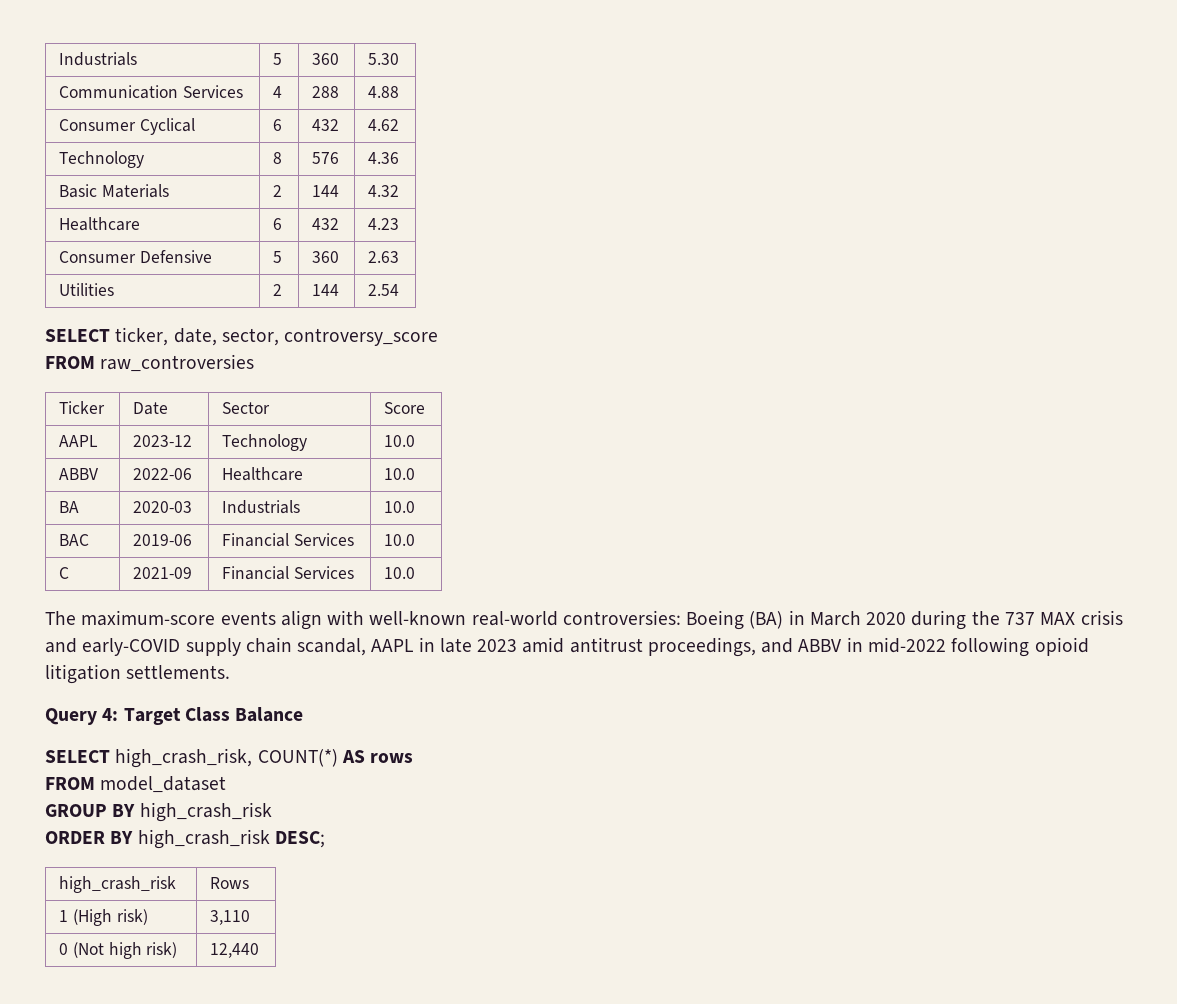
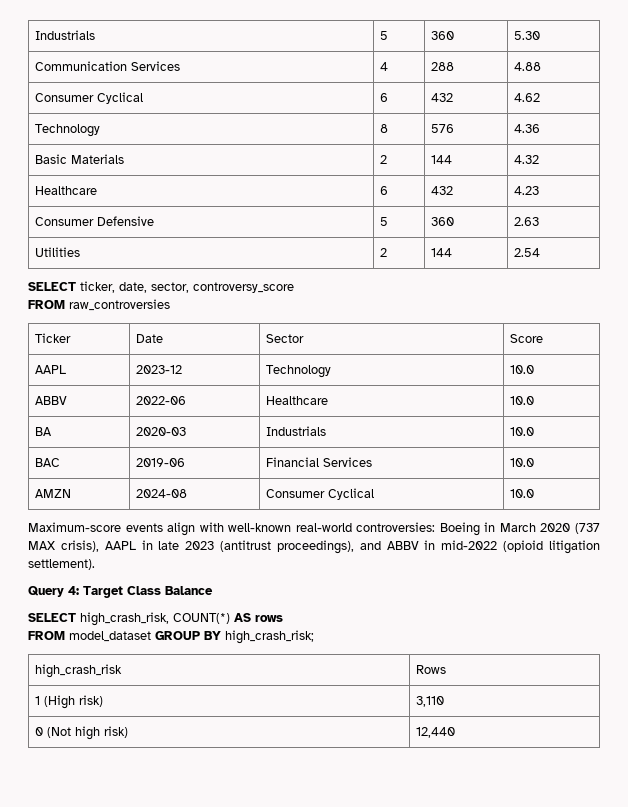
[59,567,70,579] [133,567,193,579] [222,566,354,580] [384,567,416,579] [45,610,216,626] C | 2021-09 | Financial Services | 10.0 // The maximum-score -> [35,489,72,498] [136,489,188,498] [266,488,375,500] [510,489,535,498] [28,522,121,532] AMZN | 2024-08 | Consumer Cyclical | 10.0 // Maximum-score
[749,611,784,629] (BA) -> (480, 529) none
[911,610,1123,630] [45,637,367,656] during the 737 MAX crisis and early-COVID supply chain scandal, -> [575,523,600,534] [28,540,99,552] (737 MAX crisis),
[522,637,756,657] amid antitrust proceedings, -> [220,540,354,554] (antitrust proceedings),
[951,637,1089,657] [45,664,231,684] following opioid litigation settlements. -> [503,540,600,554] [28,559,95,570] (opioid litigation settlement).
(227, 784) // -> (151, 636) none
[139,802,272,822] [45,829,325,849] high_crash_risk // ORDER BY high_crash_risk DESC; -> [225,630,314,644] high_crash_risk;

